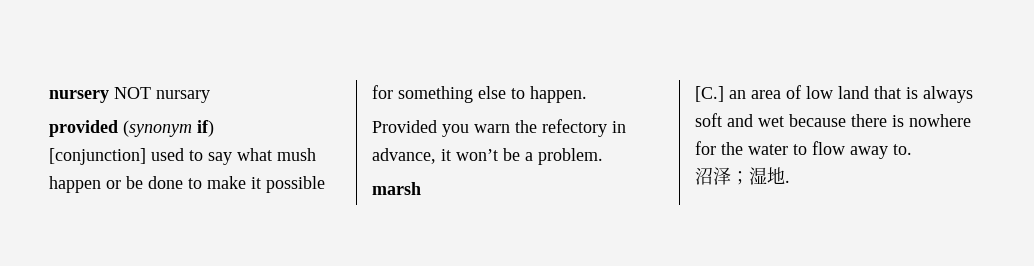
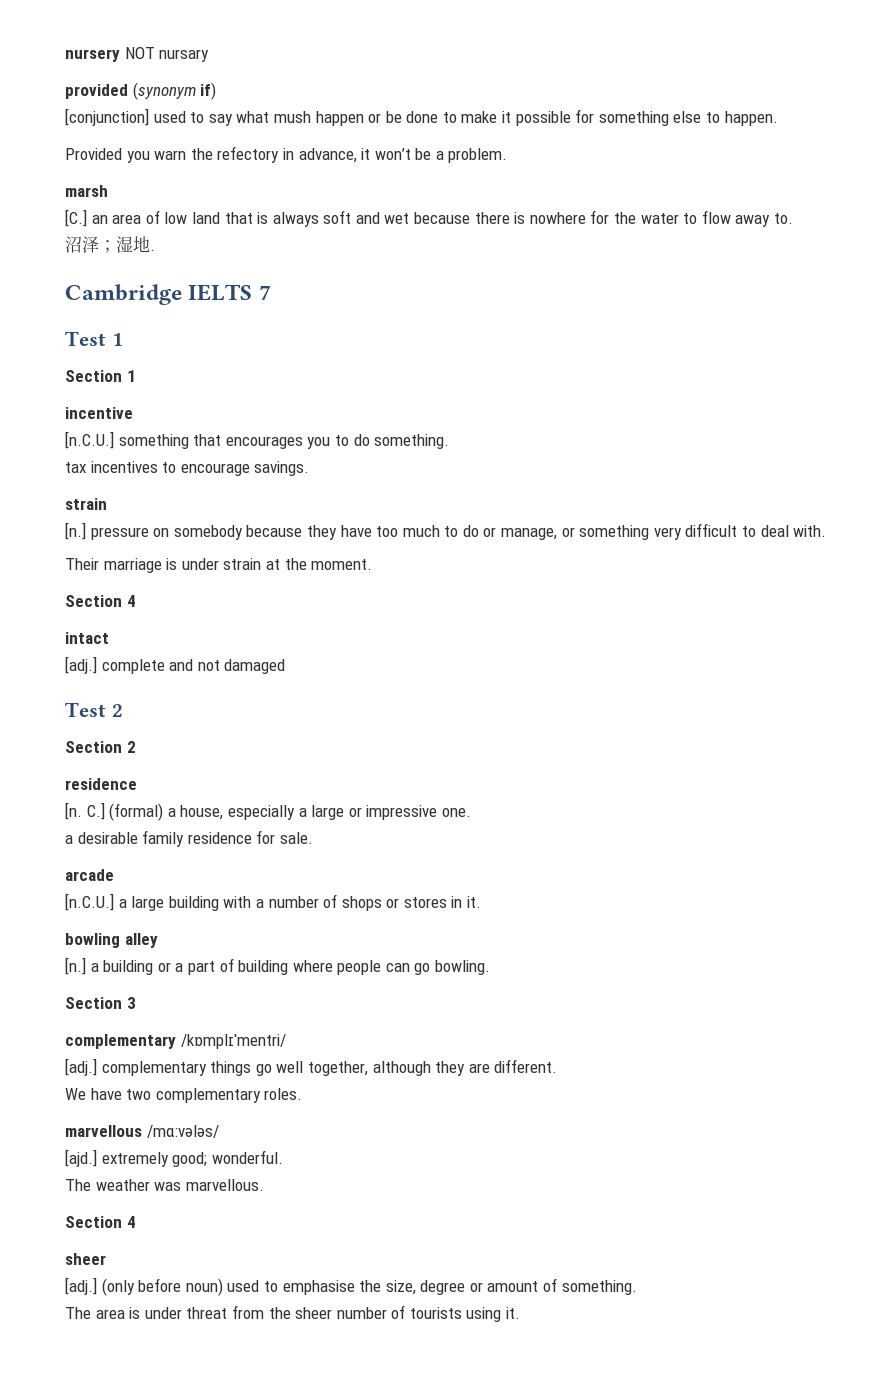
(790, 181) none -> [65,284,271,305] [65,331,123,346] [65,370,136,382] [65,407,133,419] [65,431,450,449] [65,461,310,476] [65,498,107,510] [65,522,827,540] [65,558,373,573] [65,595,136,607] [65,632,109,644] [65,656,286,674] [65,702,123,717] [65,741,136,753] [65,778,137,790] [65,802,471,821] [65,830,313,847] [65,869,114,881] [65,893,482,911] [65,933,158,948] [65,957,491,975] [65,997,136,1009] [65,1034,286,1049] [65,1058,558,1076] [65,1088,303,1103] [65,1125,219,1138] [65,1149,283,1167] [65,1179,264,1191] [65,1216,136,1228] [65,1253,106,1265] [65,1277,637,1296] [65,1305,521,1322] // Cambridge IELTS 7 // Test 1 // Section 1 // incentive // [n.C.U.] something that encourages you to do something. // tax incentives to encourage savings. // strain // [n.] pressure on somebody because they have too much to do or manage, or something very difficult to deal with. // Their marriage is under strain at the moment. // Section 4 // intact // [adj.] complete and not damaged // Test 2 // Section 2 // residence // [n. C.] (formal) a house, especially a large or impressive one. // a desirable family residence for sale. // arcade // [n.C.U.] a large building with a number of shops or stores in it. // bowling alley // [n.] a building or a part of building where people can go bowling. // Section 3 // complementary /kɒmplɪˈmentri/ // [adj.] complementary things go well together, although they are different. // We have two complementary roles. // marvellous /mɑ:vələs/ // [ajd.] extremely good; wonderful. // The weather was marvellous. // Section 4 // sheer // [adj.] (only before noun) used to emphasise the size, degree or amount of something. // The area is under threat from the sheer number of tourists using it.

